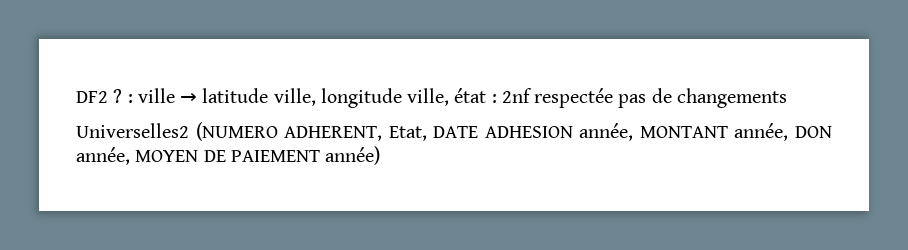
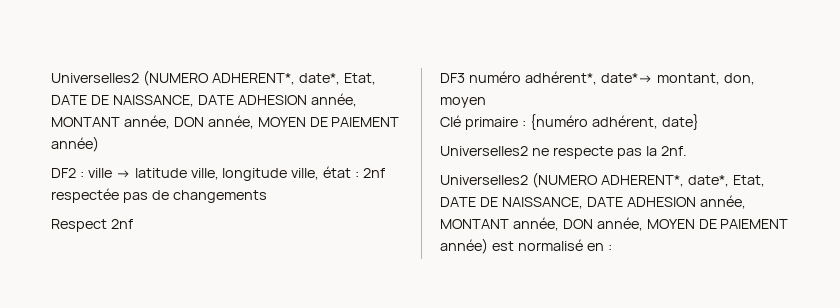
[76,89,123,103] DF2 ? -> [51,70,376,86] [51,93,357,107] [51,115,400,129] [51,136,99,152] [51,168,76,178] Universelles2 (NUMERO ADHERENT*, date*, Etat, DATE DE NAISSANCE, DATE ADHESION année, MONTANT année, DON année, MOYEN DE PAIEMENT année) // DF2
[76,122,427,141] Universelles2 (NUMERO ADHERENT, Etat, -> [51,219,133,232] [440,71,755,85] [440,97,486,108] [440,114,699,130] [440,146,687,159] [440,172,765,188] [440,197,583,209] Respect 2nf // DF3 numéro adhérent*, date*→ montant, don, moyen // Clé primaire : {numéro adhérent, date} // Universelles2 ne respecte pas la 2nf. // Universelles2 (NUMERO ADHERENT*, date*, Etat, DATE DE NAISSANCE,
(381, 155) none -> [491,239,612,251] est normalisé en :

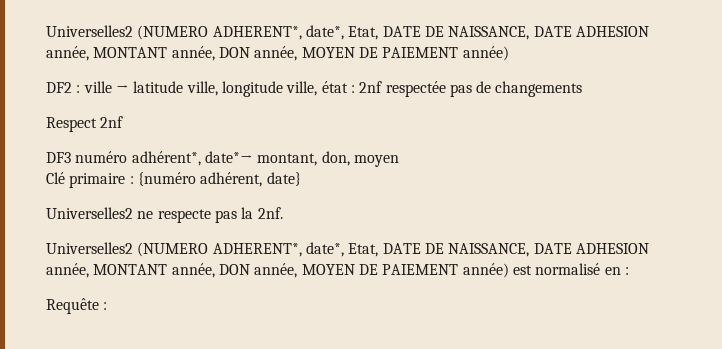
(612, 247) none -> [46,298,108,314] // Requête :

